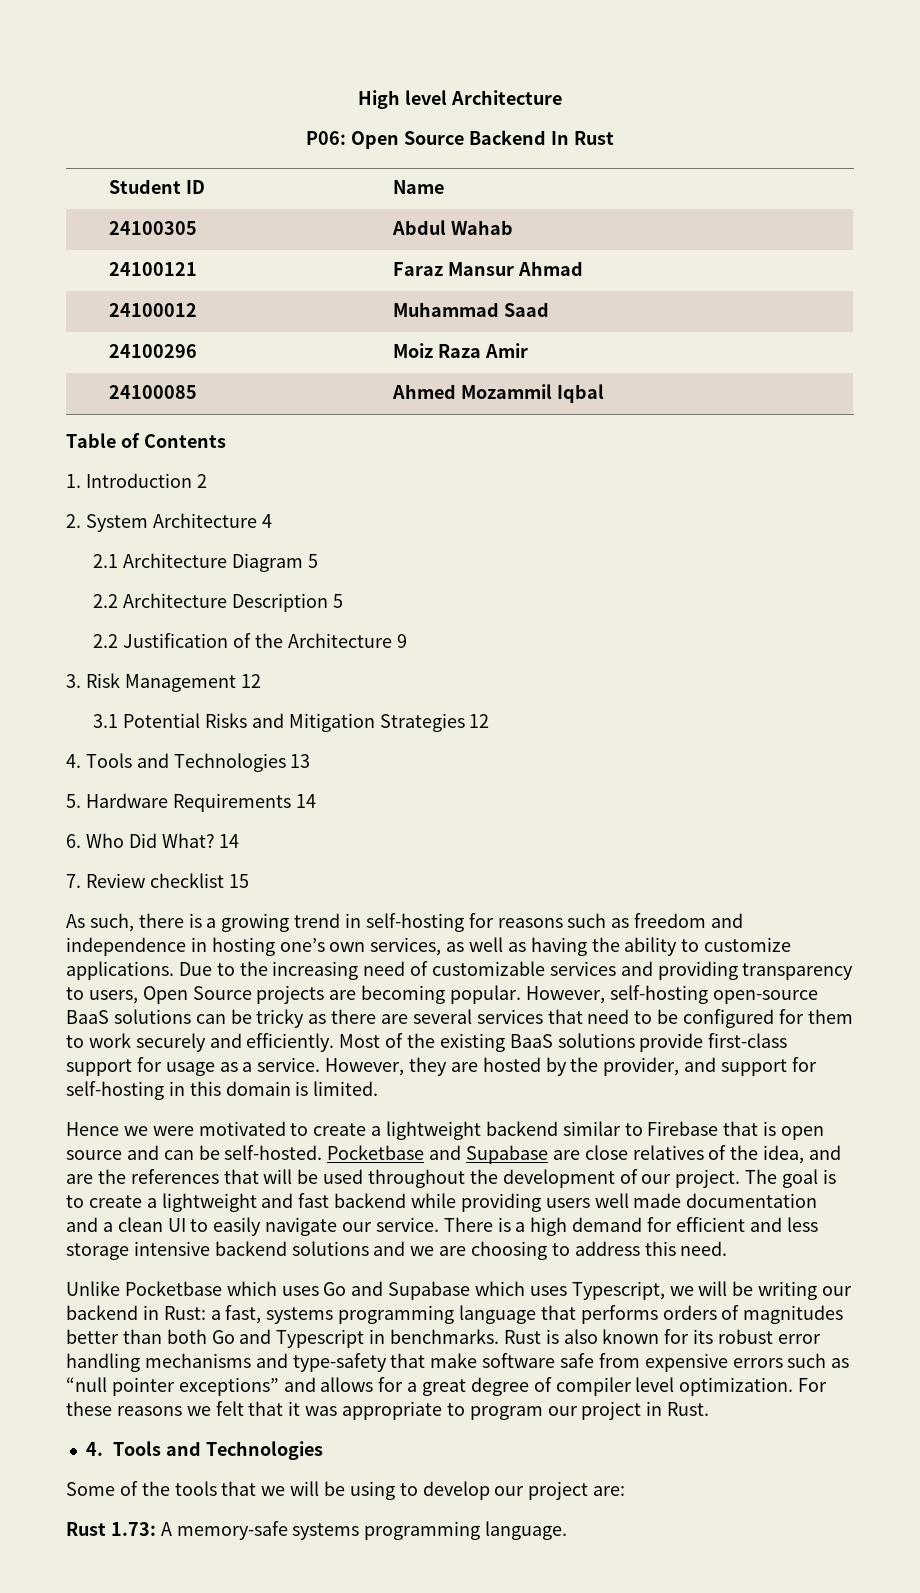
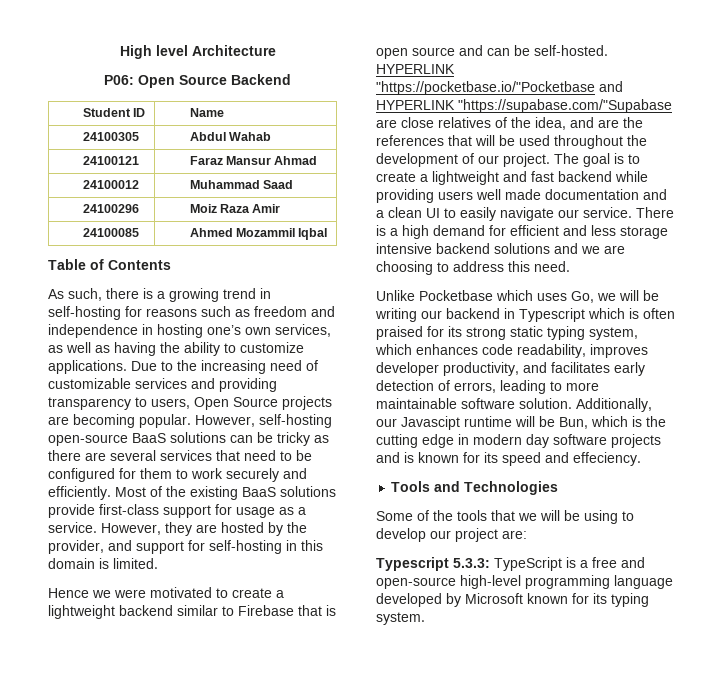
[550,131,614,145] In Rust -> (291, 79) none
[66,473,207,488] [66,513,272,532] [93,553,318,572] [93,593,343,612] [93,633,407,648] [66,673,261,692] [93,713,490,732] [66,753,311,772] [66,793,316,812] [66,833,240,848] [66,873,249,888] // 1. Introduction 2 // 2. System Architecture 4 // 2.1 Architecture Diagram 5 // 2.2 Architecture Description 5 // 2.2 Justification of the Architecture 9 // 3. Risk Management 12 // 3.1 Potential Risks and Mitigation Strategies 12 // 4. Tools and Technologies 13 // 5. Hardware Requirements 14 // 6. Who Did What? 14 // 7. Review checklist 15 -> (171, 265) none
[327,1145,549,1164] Pocketbase and Supabase -> [376,64,455,74] [376,81,623,95] [376,99,672,113] HYPERLINK "https://pocketbase.io/"Pocketbase and HYPERLINK "https://supabase.com/"Supabase
[323,1281,665,1300] Go and Supabase which uses Typescript, -> [571,291,594,303] Go,
[163,1305,844,1324] [66,1329,821,1348] [66,1353,850,1372] [66,1377,828,1396] [66,1401,710,1420] [85,1442,103,1456] Rust: a fast, systems programming language that performs orders of magnitudes better than both Go and Typescript in benchmarks. Rust is also known for its robust error handling mechanisms and type-safety that make software safe from expensive errors such as “null pointer exceptions” and allows for a great degree of compiler level optimization. For these reasons we felt that it was appropriate to program our project in Rust. // 4. -> [519,308,675,322] [376,326,638,340] [375,344,648,358] [376,362,645,376] [376,380,599,394] [376,398,652,412] [376,416,666,430] [376,434,661,448] [376,452,641,466] Typescript which is often praised for its strong static typing system, which enhances code readability, improves developer productivity, and facilitates early detection of errors, leading to more maintainable software solution. Additionally, our Javascipt runtime will be Bun, which is the cutting edge in modern day software projects and is known for its speed and effeciency. //
[66,1521,568,1540] Rust 1.73: A memory-safe systems programming language. -> [376,557,645,571] [376,575,673,589] [376,593,649,607] [376,612,425,625] Typescript 5.3.3: TypeScript is a free and open-source high-level programming language developed by Microsoft known for its typing system.

